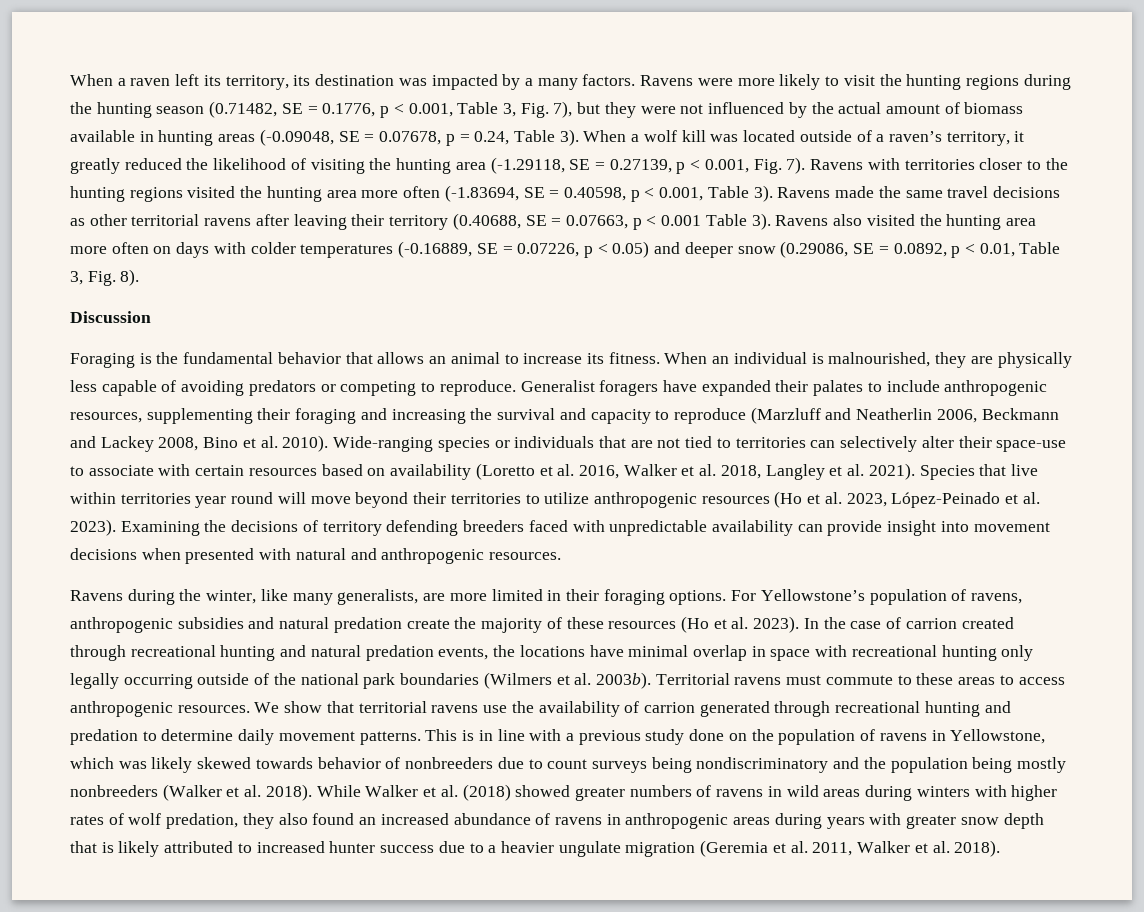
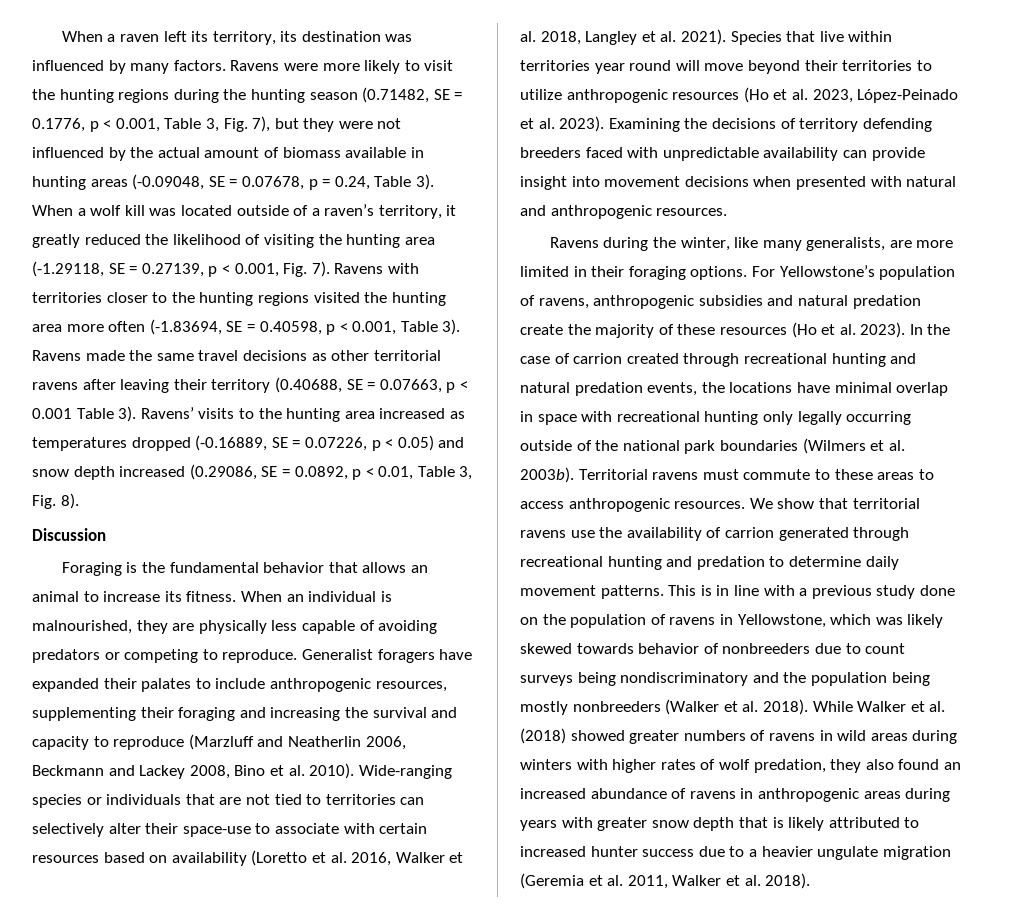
[431,74,533,90] impacted by a -> [32,60,126,74] influenced by
[775,214,1036,230] [70,242,394,258] Ravens also visited the hunting area more often on days with colder temperatures -> [140,407,465,422] [32,437,191,451] Ravens’ visits to the hunting area increased as temperatures dropped
[684,242,776,258] deeper snow -> [32,466,186,480] snow depth increased

